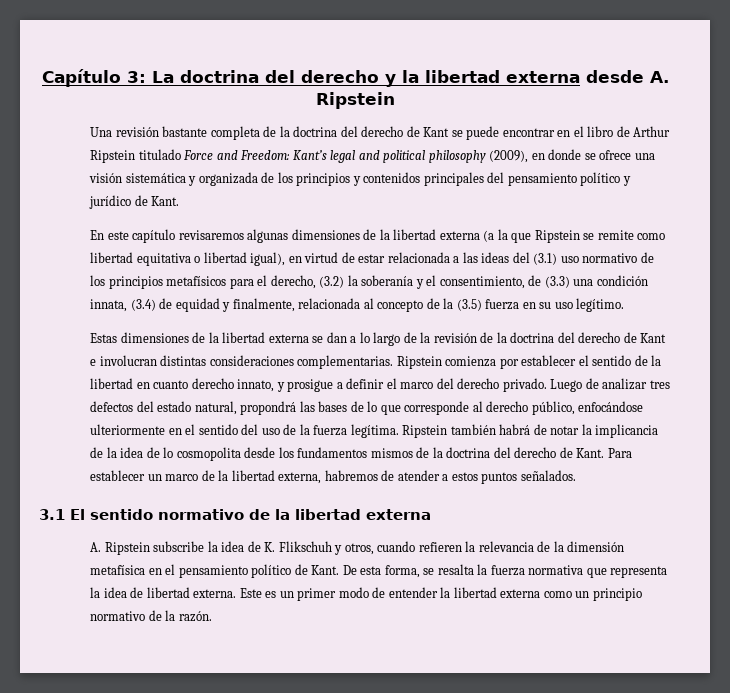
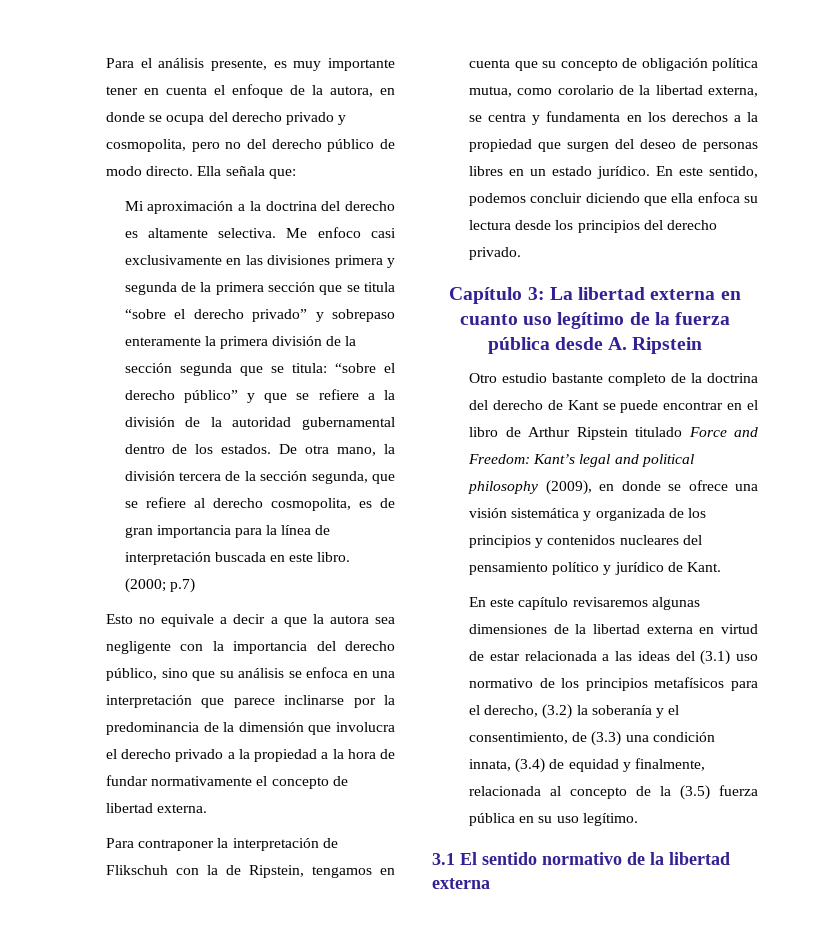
[42,69,580,87] Capítulo 3: La doctrina del derecho y la libertad externa -> [106,58,395,71] [106,84,395,98] [106,112,347,125] [106,139,395,152] [106,166,296,179] [124,201,395,214] [124,227,396,238] [124,255,395,268] [124,282,395,295] [124,309,395,322] [124,336,357,349] [124,363,395,376] [124,389,395,403] [124,417,395,430] [124,444,395,456] [124,471,395,484] [124,497,395,511] [124,525,331,538] [124,552,351,565] [124,578,195,593] [106,614,395,627] [106,641,395,654] [106,667,395,681] [106,695,395,708] [106,722,395,735] [106,749,396,762] [106,775,348,789] [106,803,208,813] [106,838,338,851] [106,865,396,878] [469,58,758,71] [469,85,758,97] [469,111,758,125] [469,139,758,152] [469,166,758,179] [469,192,758,206] [469,220,717,233] [469,247,522,260] [449,287,741,304] [459,312,731,329] [487,337,550,354] Para el análisis presente, es muy importante tener en cuenta el enfoque de la autora, en donde se ocupa del derecho privado y cosmopolita, pero no del derecho público de modo directo. Ella señala que: // Mi aproximación a la doctrina del derecho es altamente selectiva. Me enfoco casi exclusivamente en las divisiones primera y segunda de la primera sección que se titula “sobre el derecho privado” y sobrepaso enteramente la primera división de la sección segunda que se titula: “sobre el derecho público” y que se refiere a la división de la autoridad gubernamental dentro de los estados. De otra mano, la división tercera de la sección segunda, que se refiere al derecho cosmopolita, es de gran importancia para la línea de interpretación buscada en este libro. (2000; p.7) // Esto no equivale a decir a que la autora sea negligente con la importancia del derecho público, sino que su análisis se enfoca en una interpretación que parece inclinarse por la predominancia de la dimensión que involucra el derecho privado a la propiedad a la hora de fundar normativamente el concepto de libertad externa. // Para contraponer la interpretación de Flikschuh con la de Ripstein, tengamos en cuenta que su concepto de obligación política mutua, como corolario de la libertad externa, se centra y fundamenta en los derechos a la propiedad que surgen del deseo de personas libres en un estado jurídico. En este sentido, podemos concluir diciendo que ella enfoca su lectura desde los principios del derecho privado. // Capítulo 3: La libertad externa en cuanto uso legítimo de la fuerza pública
[90,126,260,140] Una revisión bastante completa -> [469,373,667,386] Otro estudio bastante completo
[423,172,484,186] principales -> [619,535,679,545] nucleares
[483,229,666,243] [90,252,286,266] (a la que Ripstein se remite como libertad equitativa o libertad igual), -> (693, 629) none
(520, 304) none -> [469,813,516,826] pública
[90,332,667,346] [90,355,662,369] [90,378,670,392] [90,401,644,415] [90,424,659,438] [90,447,632,461] [90,470,576,484] // Estas dimensiones de la libertad externa se dan a lo largo de la revisión de la doctrina del derecho de Kant e involucran distintas consideraciones complementarias. Ripstein comienza por establecer el sentido de la libertad en cuanto derecho innato, y prosigue a definir el marco del derecho privado. Luego de analizar tres defectos del estado natural, propondrá las bases de lo que corresponde al derecho público, enfocándose ulteriormente en el sentido del uso de la fuerza legítima. Ripstein también habrá de notar la implicancia de la idea de lo cosmopolita desde los fundamentos mismos de la doctrina del derecho de Kant. Para establecer un marco de la libertad externa, habremos de atender a estos puntos señalados. -> (638, 819) none
[90,541,625,555] [90,564,668,578] [90,587,642,601] [90,610,212,622] // A. Ripstein subscribe la idea de K. Flikschuh y otros, cuando refieren la relevancia de la dimensión metafísica en el pensamiento político de Kant. De esta forma, se resalta la fuerza normativa que representa la idea de libertad externa. Este es un primer modo de entender la libertad externa como un principio normativo de la razón. -> (490, 883) none

